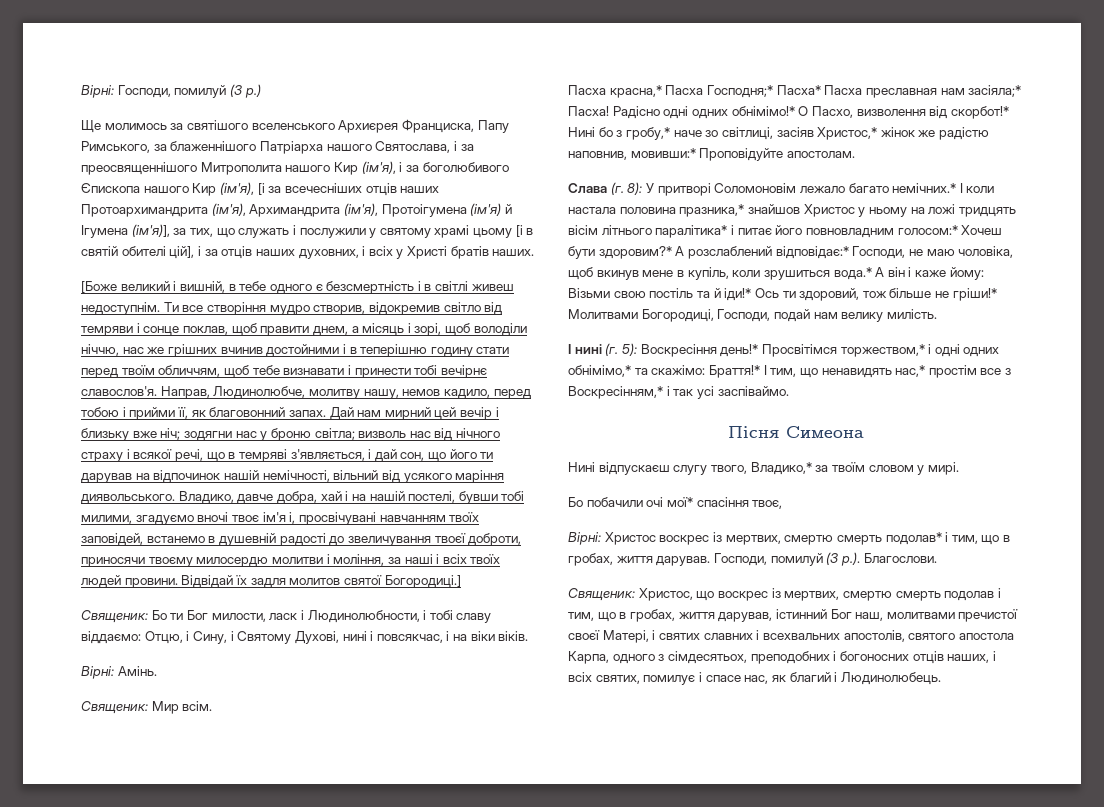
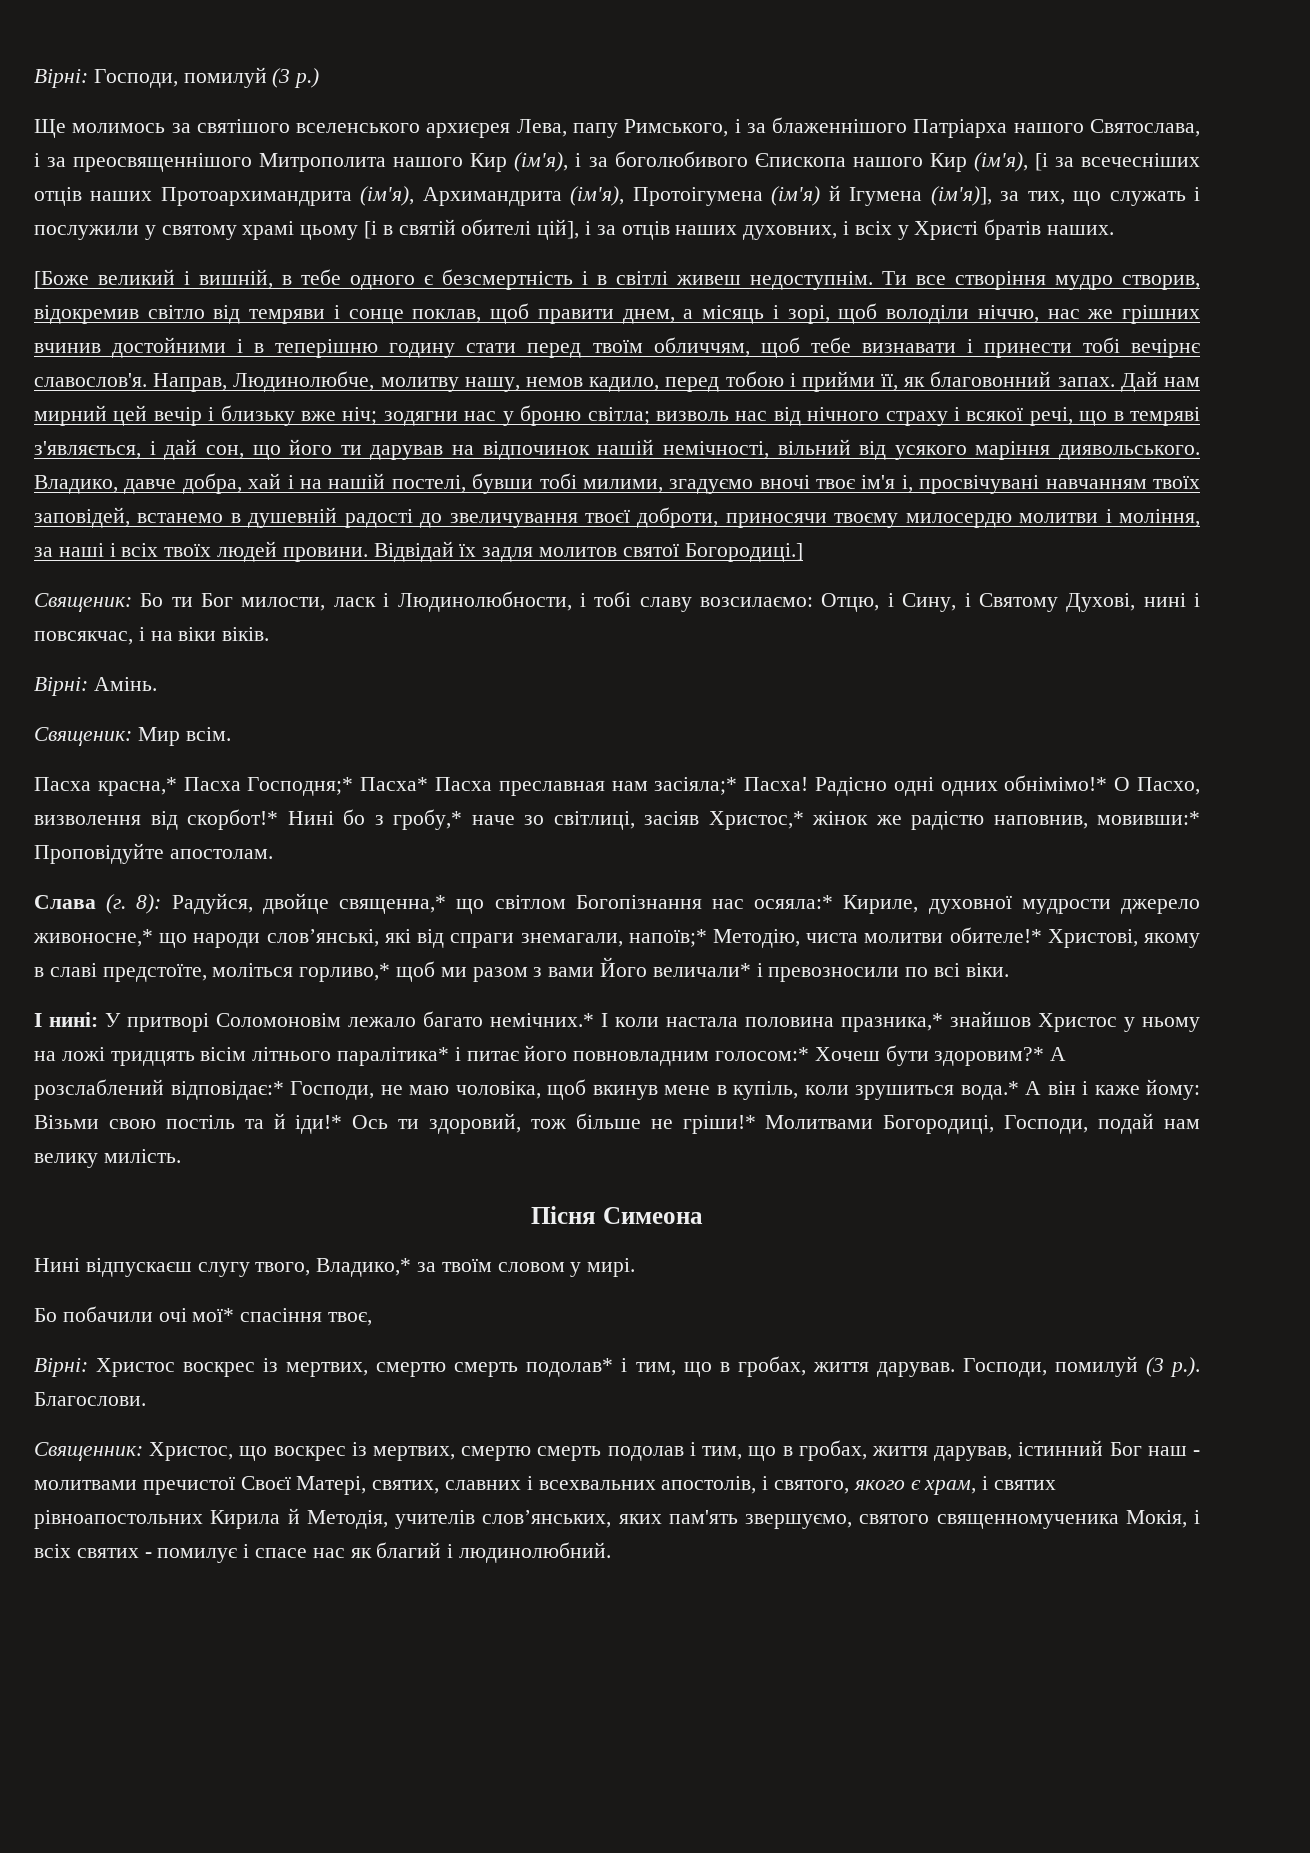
[338,119,509,133] [81,141,150,153] Архиєрея Франциска, Папу Римського, -> [426,119,741,138] архиєрея Лева, папу Римського, і
[81,631,141,644] віддаємо: -> [700,597,814,607] возсилаємо:
(643, 188) none -> [171,893,1200,914] [33,927,1200,948] [34,957,1009,982] [34,1012,98,1027] Радуйся, двойце священна,* що світлом Богопізнання нас осяяла:* Кириле, духовної мудрости джерело живоносне,* що народи слов’янські, які від спраги знемагали, напоїв;* Методію, чиста молитви обителе!* Христові, якому в славі предстоїте, моліться горливо,* щоб ми разом з вами Його величали* і превозносили по всі віки. // І нині:
[568,343,1000,357] [568,365,1012,378] [568,386,789,399] // І нині (г. 5): Воскресіння день!* Просвітімся торжеством,* і одні одних обнімімо,* та скажімо: Браття!* І тим, що ненавидять нас,* простім все з Воскресінням,* і так усі заспіваймо. -> (181, 1156) none
[568,588,635,601] Священик: -> [34,1442,143,1461] Священник:
[855,609,1019,622] [568,630,1014,643] [568,651,996,664] [568,672,640,684] наш, молитвами пречистої своєї Матері, і святих славних і всехвальних апостолів, святого апостола Карпа, одного з сімдесятьох, преподобних і богоносних отців наших, і всіх святих, -> [1147,1446,1200,1456] [34,1476,1057,1495] [34,1508,1200,1529] [34,1544,152,1558] наш - молитвами пречистої Своєї Матері, святих, славних і всехвальних апостолів, і святого, якого є храм, і святих рівноапостольних Кирила й Методія, учителів слов’янських, яких пам'ять звершуємо, святого священномученика Мокія, і всіх святих -
[744,675,769,684] нас, -> [312,1548,345,1558] нас
[840,672,941,685] Людинолюбець. -> [459,1542,612,1563] людинолюбний.

